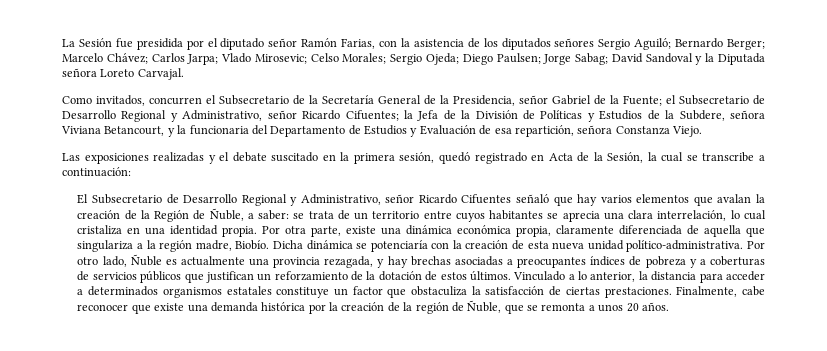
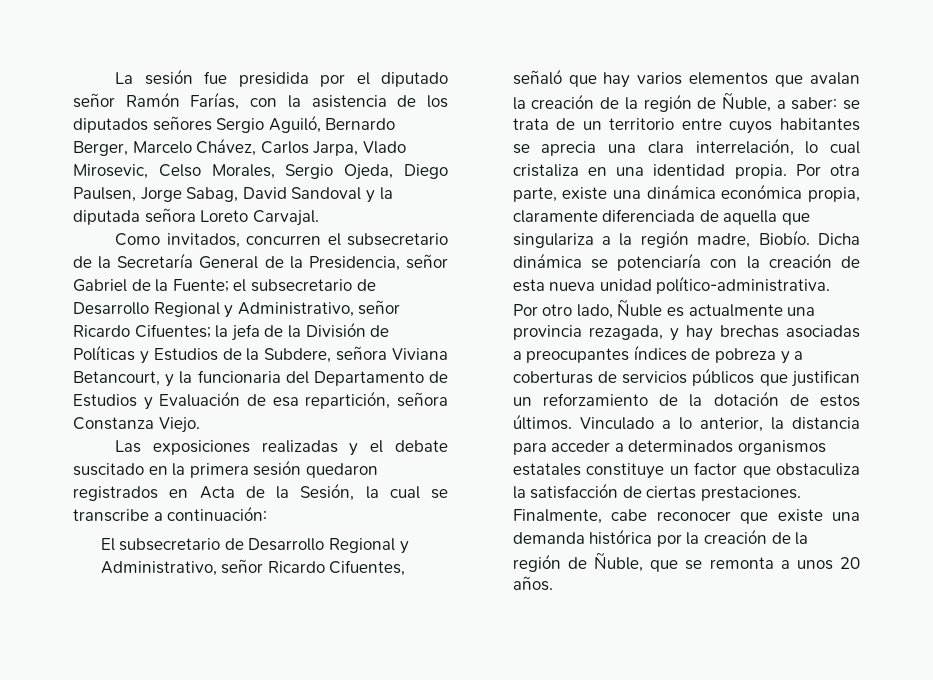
[78,38,112,47] Sesión -> [144,69,193,85] sesión
[341,38,376,49] Farias, -> [190,92,240,110] Farías,
[634,38,765,50] [62,53,609,65] Aguiló; Bernardo Berger; Marcelo Chávez; Carlos Jarpa; Vlado Mirosevic; Celso Morales; Sergio Ojeda; Diego Paulsen; Jorge Sabag; -> [268,115,396,133] [73,138,406,156] [73,164,448,180] [73,187,239,202] Aguiló, Bernardo Berger, Marcelo Chávez, Carlos Jarpa, Vlado Mirosevic, Celso Morales, Sergio Ojeda, Diego Paulsen, Jorge Sabag,
[718,53,766,65] Diputada -> [73,210,140,225] diputada
[219,95,289,105] Subsecretario -> [347,233,448,246] subsecretario
[679,95,749,105] Subsecretario -> [250,279,352,292] subsecretario
[417,110,439,121] Jefa -> [230,324,260,341] jefa
[399,152,527,164] sesión, quedó registrado -> [253,460,378,478] [73,486,158,501] sesión quedaron registrados
[91,194,512,206] Subsecretario de Desarrollo Regional y Administrativo, señor Ricardo Cifuentes -> [119,538,409,554] [100,559,406,576] subsecretario de Desarrollo Regional y Administrativo, señor Ricardo Cifuentes,
[154,210,190,222] Región -> [643,94,692,112] región

